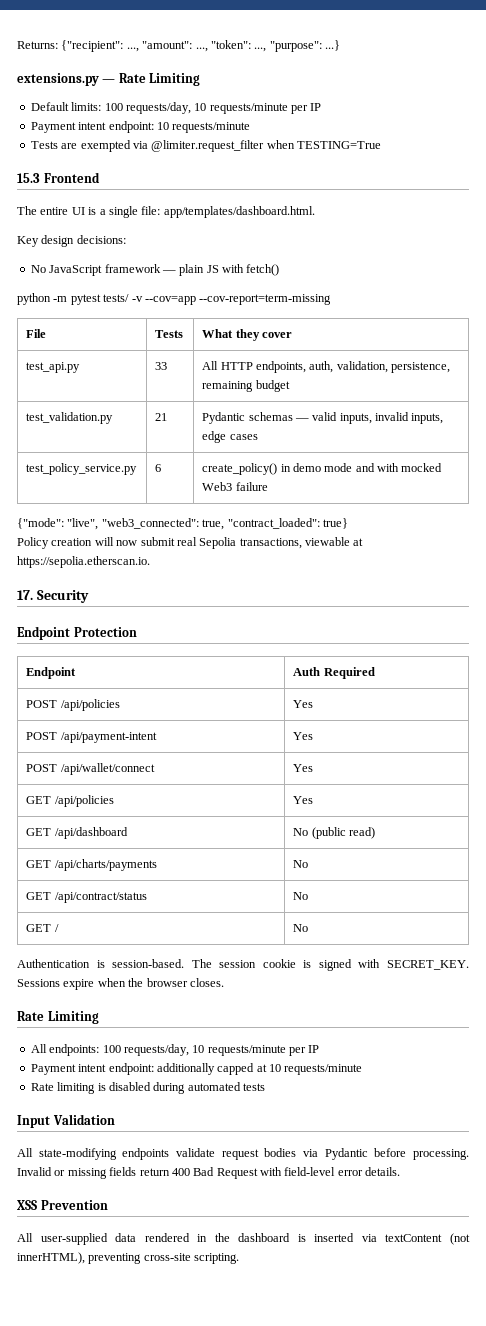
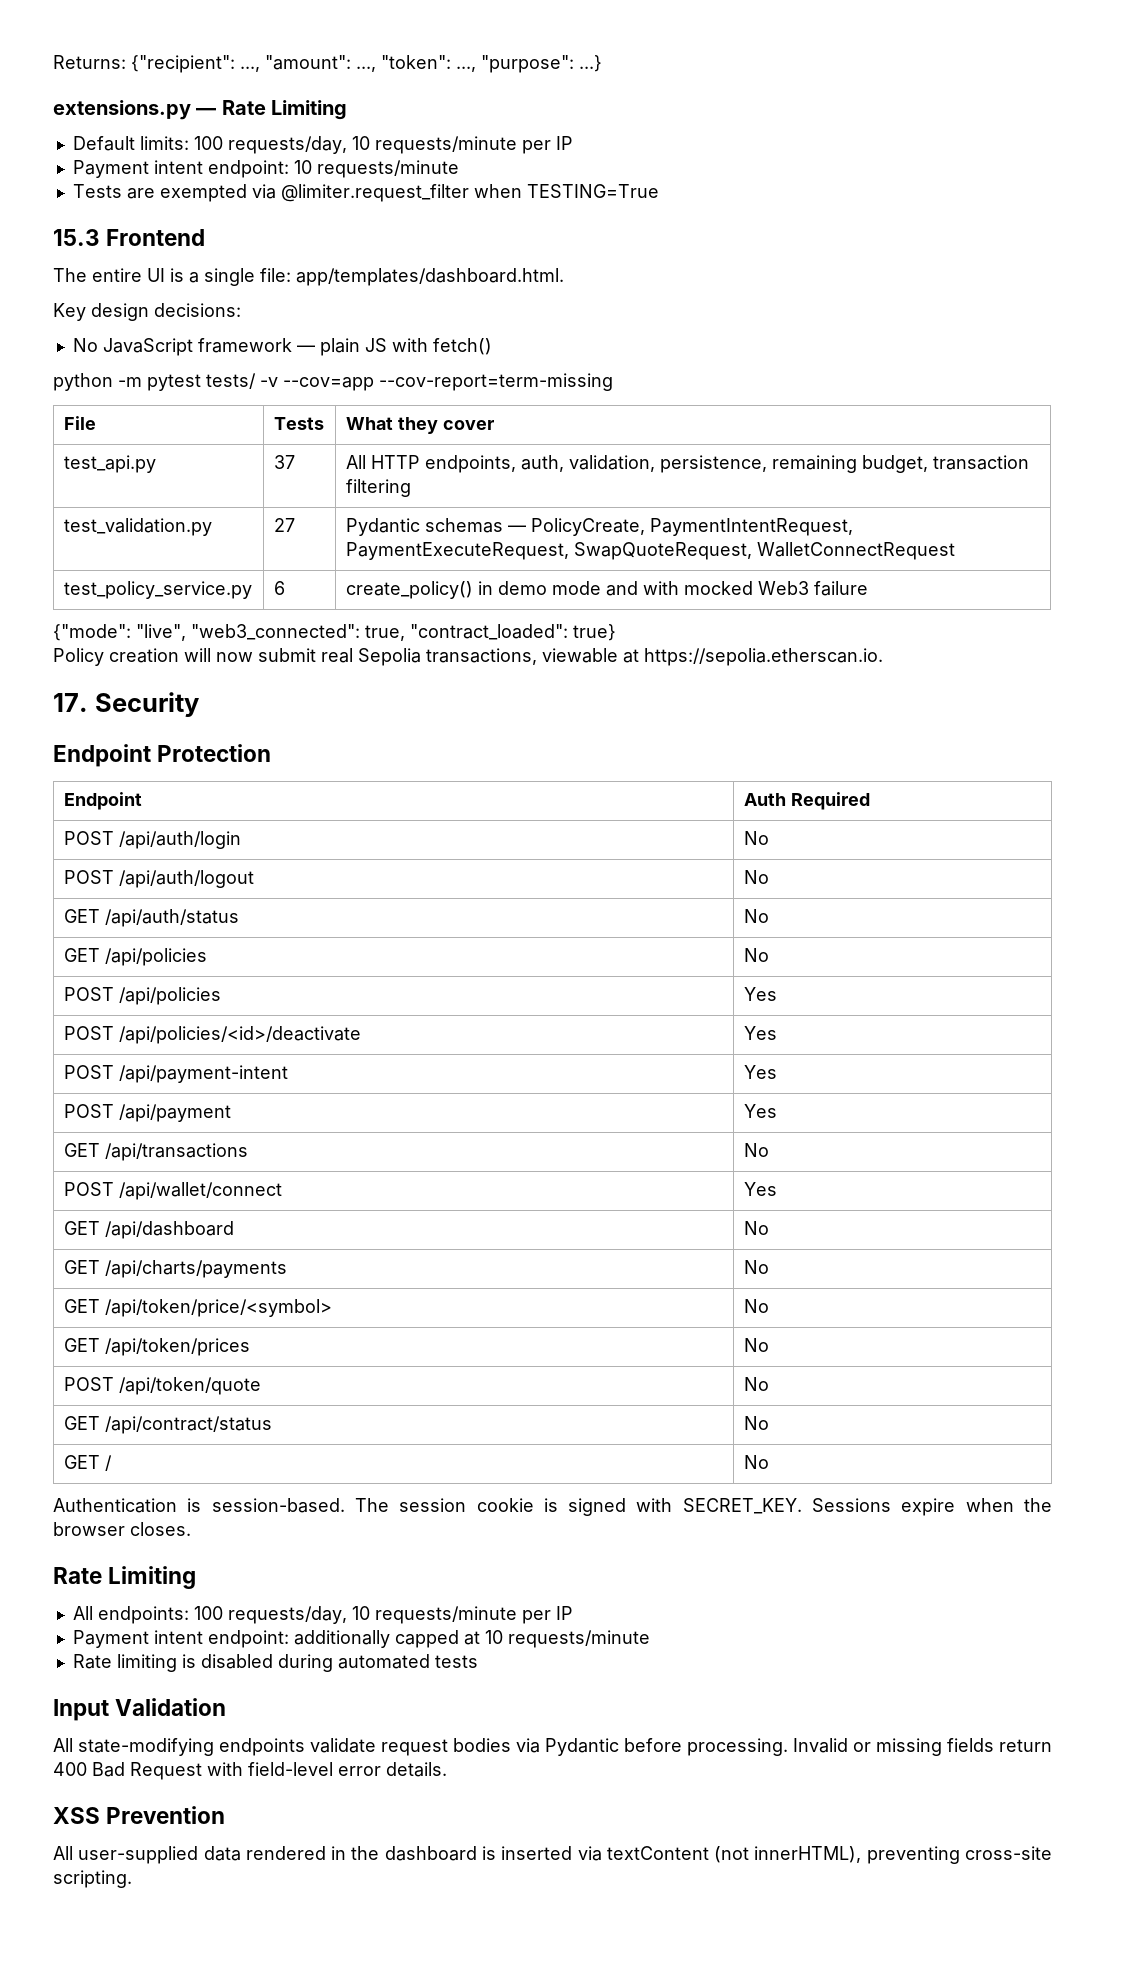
[155,362,168,370] 33 -> [273,455,295,469] 37
[255,380,290,392] budget -> [861,455,1029,473] [345,479,411,497] budget, transaction filtering
[155,413,168,421] 21 -> [273,518,295,532] 27
[312,412,444,424] [202,431,258,443] valid inputs, invalid inputs, edge cases -> [530,518,853,536] [345,542,955,560] PolicyCreate, PaymentIntentRequest, PaymentExecuteRequest, SwapQuoteRequest, WalletConnectRequest
[60,699,120,711] /api/policies -> [118,831,241,849] [743,831,769,845] [63,870,254,888] [743,870,769,884] [63,909,239,927] [743,909,769,923] [63,948,207,966] [743,948,769,962] [63,987,221,1005] [743,987,777,1001] [63,1026,361,1044] /api/auth/login | No // POST /api/auth/logout | No // GET /api/auth/status | No // GET /api/policies | No // POST /api/policies | Yes // POST /api/policies/<id>/deactivate
[60,763,155,775] [293,764,314,772] [26,795,114,807] /api/wallet/connect | Yes // GET /api/policies -> [118,1104,231,1122] [743,1104,777,1118] [63,1143,248,1161] [743,1143,769,1157] [63,1182,282,1200] /api/payment | Yes // GET /api/transactions | No // POST /api/wallet/connect
[311,827,375,839] (public read) -> (769, 1228) none
(309, 864) none -> [63,1299,332,1317] [743,1299,769,1313] [63,1338,250,1356] [743,1338,769,1352] [63,1377,261,1395] [743,1377,769,1391] // GET /api/token/price/<symbol> | No // GET /api/token/prices | No // POST /api/token/quote | No

